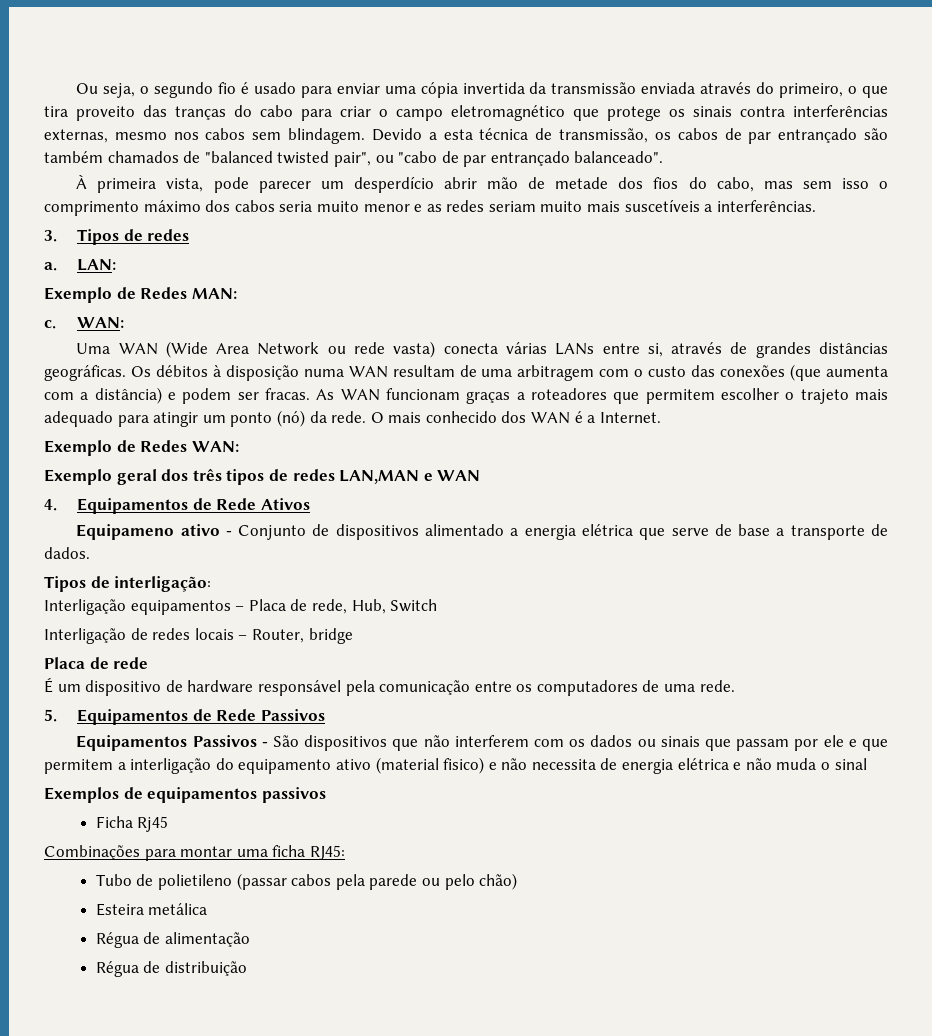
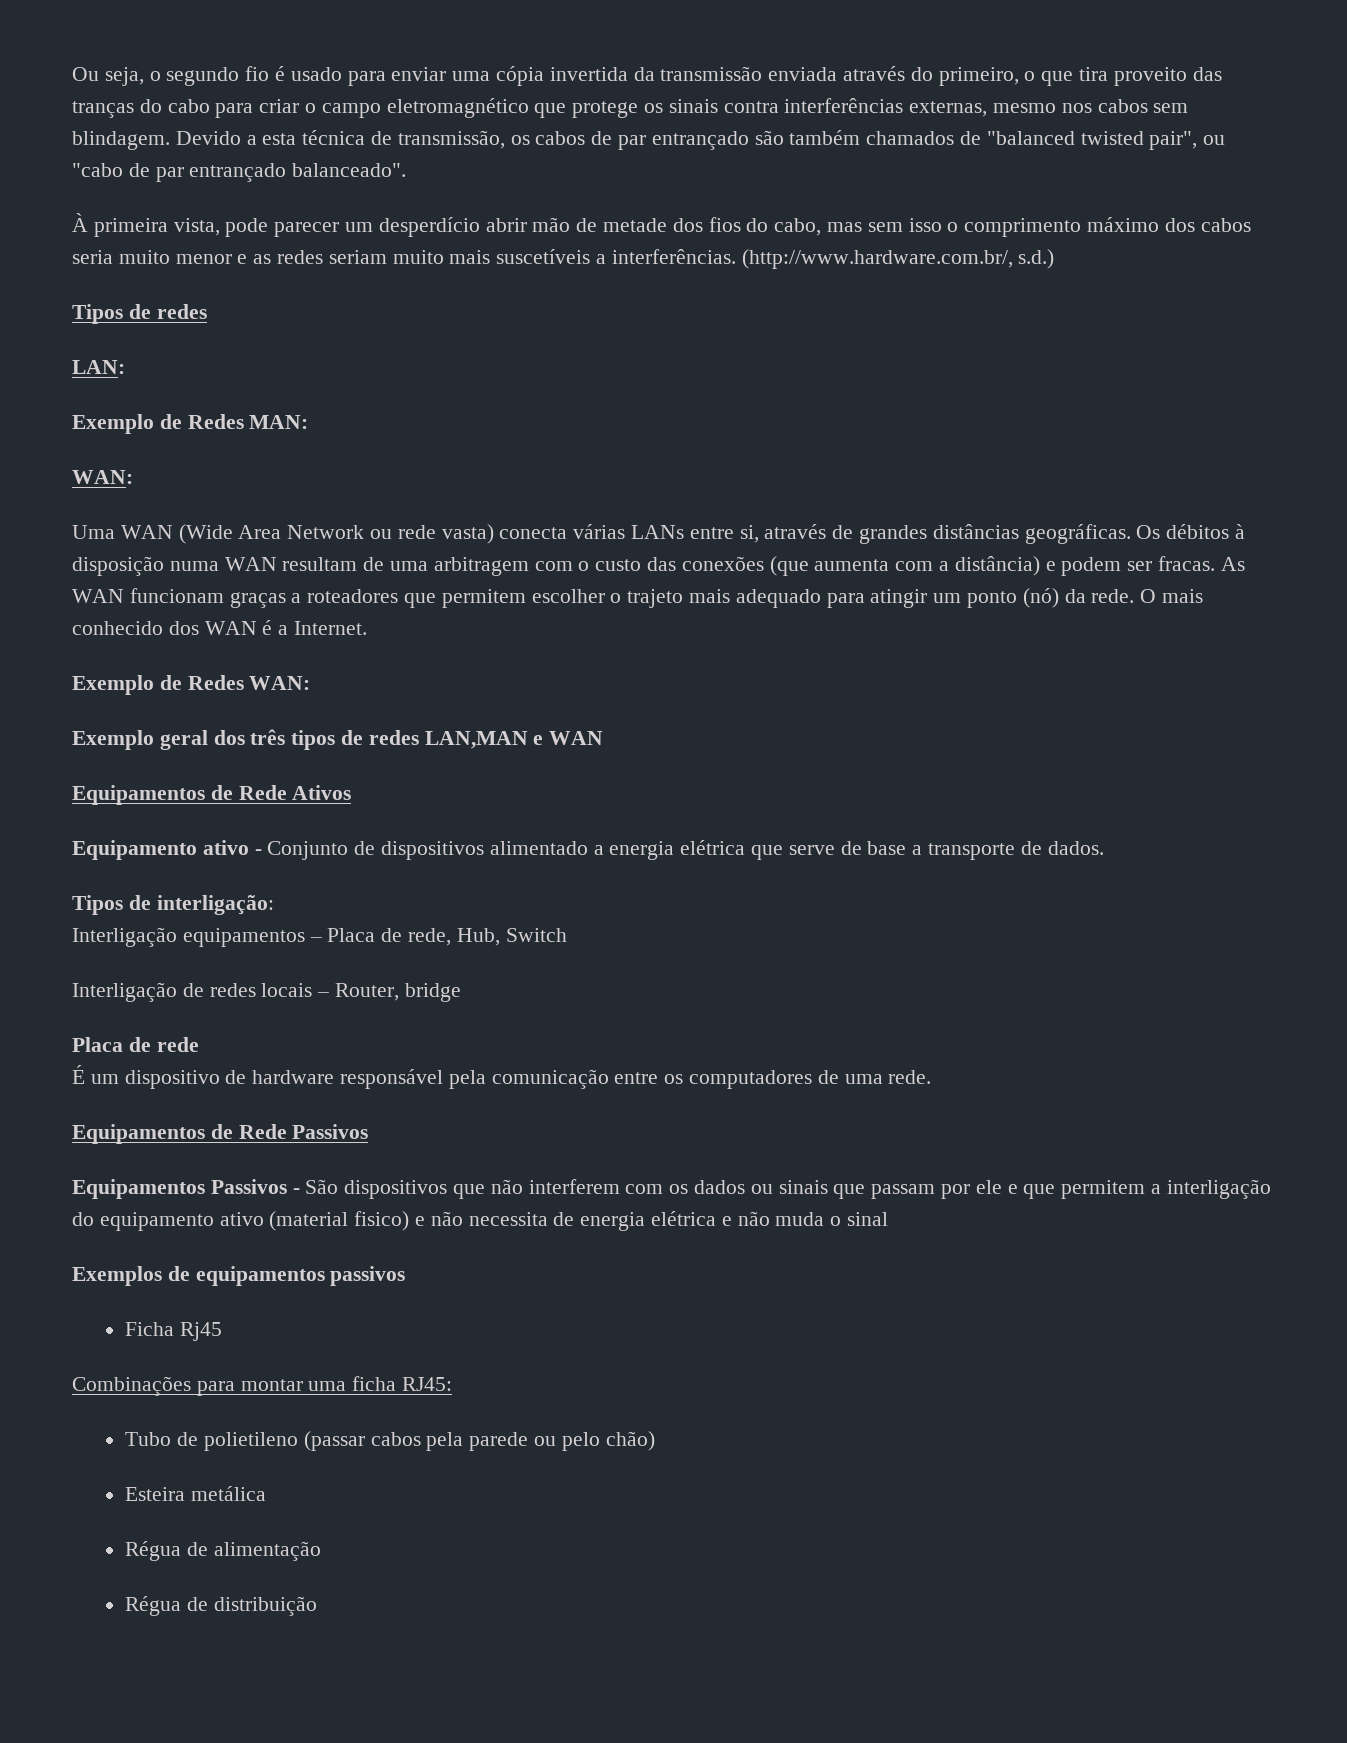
[44,230,57,242] // 3. -> [741,249,1055,269] (http://www.hardware.com.br/, s.d.) //
[44,262,57,271] a. -> (207, 311) none
[44,320,56,329] c. -> (309, 422) none
[44,499,57,511] 4. -> (604, 738) none
[76,524,175,540] Equipameno -> [72,840,197,860] Equipamento
[44,709,57,722] 5. -> (932, 1077) none

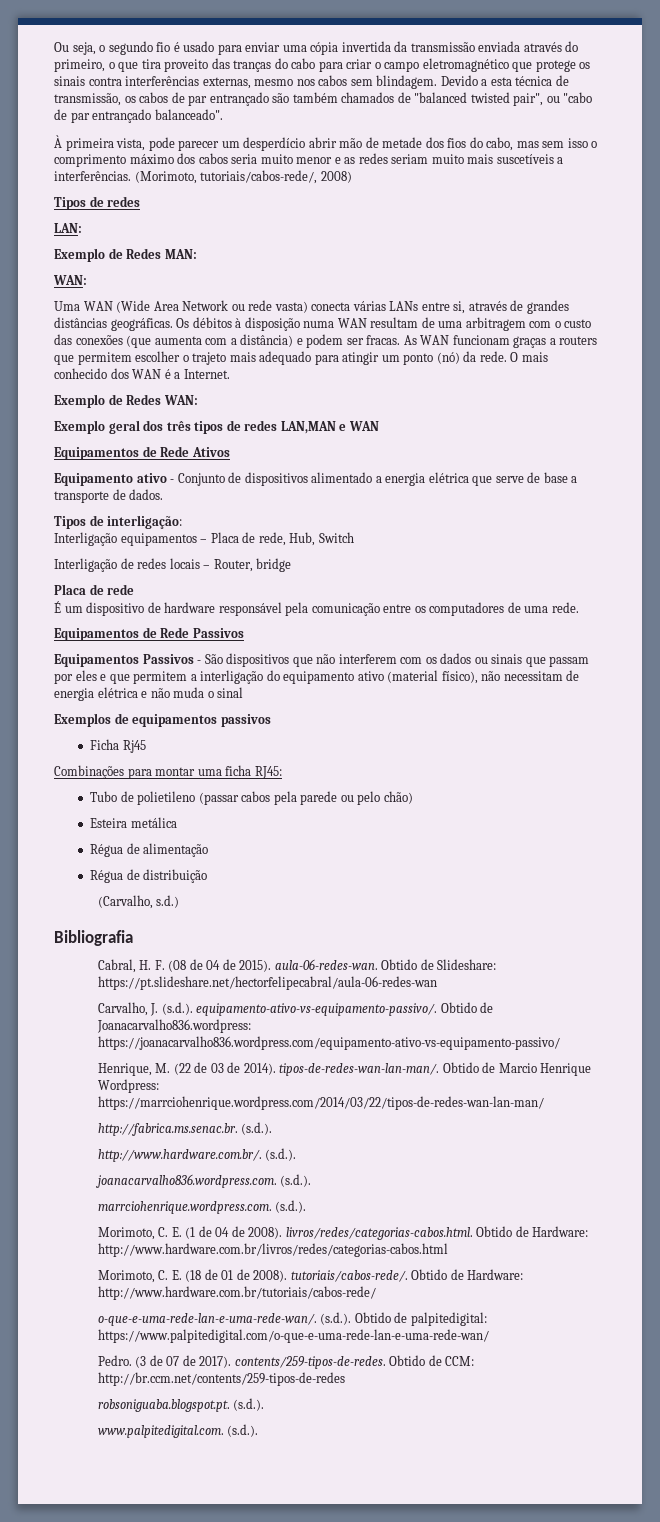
[741,249,1055,269] (http://www.hardware.com.br/, s.d.) -> [134,170,352,184] (Morimoto, tutoriais/cabos-rede/, 2008)
[307,589,399,603] roteadores -> [559,336,598,345] routers
[975,1180,1002,1194] ele -> [75,670,97,681] eles
[354,1211,548,1231] fisico) e não necessita -> [441,671,563,684] físico), não necessitam
(318, 1606) none -> [97,895,180,909] [54,930,133,946] [97,959,497,973] [97,976,437,990] [97,1002,494,1016] [96,1019,251,1033] [97,1036,560,1050] [97,1062,592,1076] [97,1079,159,1093] [97,1096,544,1110] [97,1122,273,1136] [97,1148,297,1162] [95,1174,312,1188] [97,1200,307,1214] [97,1226,589,1240] [97,1243,448,1257] [97,1269,524,1283] [97,1286,376,1300] [97,1312,487,1326] [97,1329,489,1343] [97,1355,475,1369] [97,1372,345,1386] [97,1398,265,1412] [97,1424,259,1438] // (Carvalho, s.d.) // Bibliografia // Cabral, H. F. (08 de 04 de 2015). aula-06-redes-wan. Obtido de Slideshare: https://pt.slideshare.net/hectorfelipecabral/aula-06-redes-wan // Carvalho, J. (s.d.). equipamento-ativo-vs-equipamento-passivo/. Obtido de Joanacarvalho836.wordpress: https://joanacarvalho836.wordpress.com/equipamento-ativo-vs-equipamento-passivo/ // Henrique, M. (22 de 03 de 2014). tipos-de-redes-wan-lan-man/. Obtido de Marcio Henrique Wordpress: https://marrciohenrique.wordpress.com/2014/03/22/tipos-de-redes-wan-lan-man/ // http://fabrica.ms.senac.br. (s.d.). // http://www.hardware.com.br/. (s.d.). // joanacarvalho836.wordpress.com. (s.d.). // marrciohenrique.wordpress.com. (s.d.). // Morimoto, C. E. (1 de 04 de 2008). livros/redes/categorias-cabos.html. Obtido de Hardware: http://www.hardware.com.br/livros/redes/categorias-cabos.html // Morimoto, C. E. (18 de 01 de 2008). tutoriais/cabos-rede/. Obtido de Hardware: http://www.hardware.com.br/tutoriais/cabos-rede/ // o-que-e-uma-rede-lan-e-uma-rede-wan/. (s.d.). Obtido de palpitedigital: https://www.palpitedigital.com/o-que-e-uma-rede-lan-e-uma-rede-wan/ // Pedro. (3 de 07 de 2017). contents/259-tipos-de-redes. Obtido de CCM: http://br.ccm.net/contents/259-tipos-de-redes // robsoniguaba.blogspot.pt. (s.d.). // www.palpitedigital.com. (s.d.).

